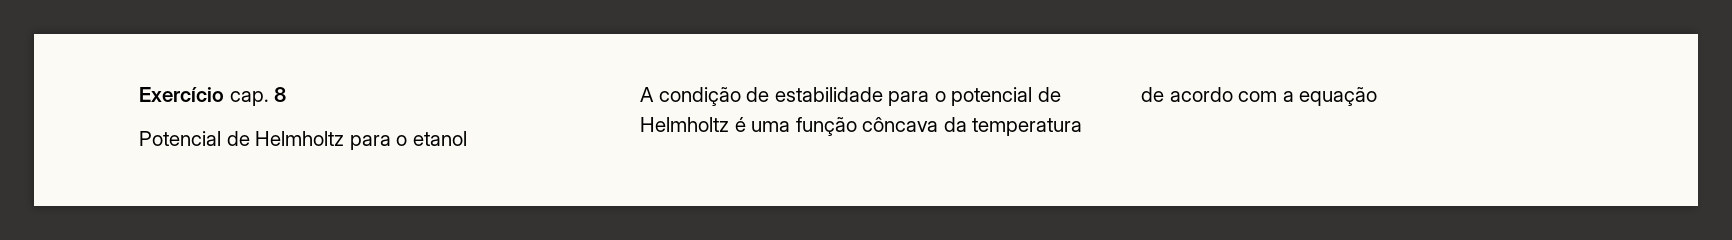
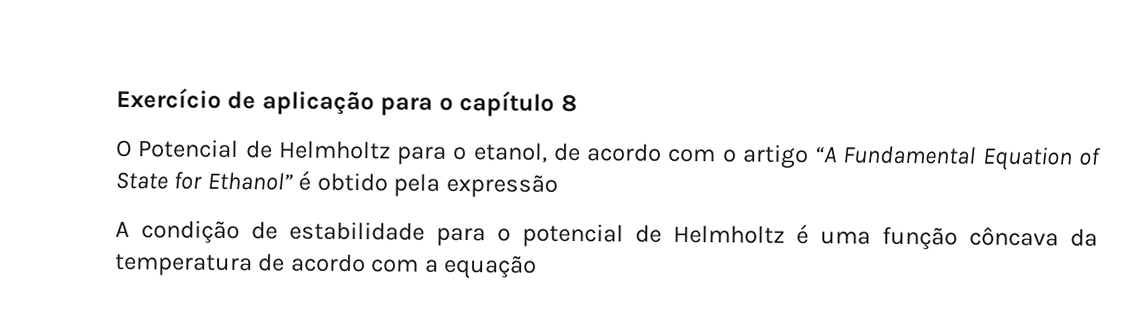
[229,91,269,106] cap. -> [227,90,556,117] de aplicação para o capítulo
(287, 94) none -> [116,139,132,158] O
[412,131,467,146] etanol -> [472,142,1102,171] [115,170,558,198] etanol, de acordo com o artigo “A Fundamental Equation of State for Ethanol” é obtido pela expressão

